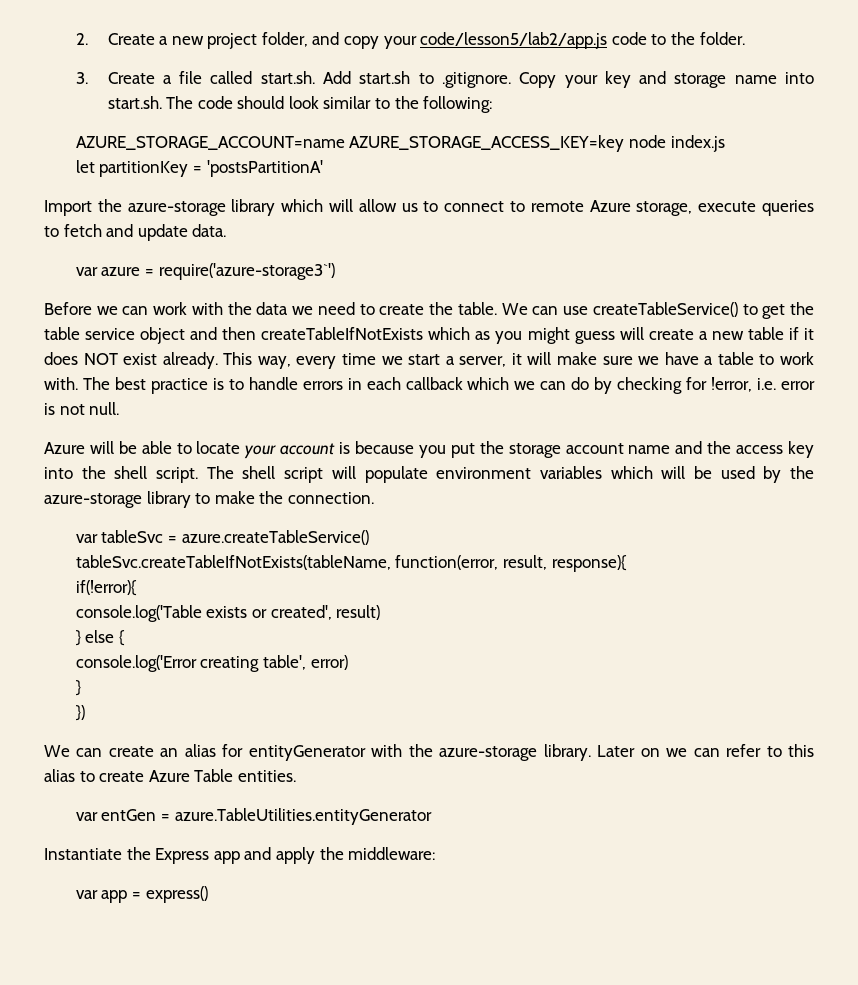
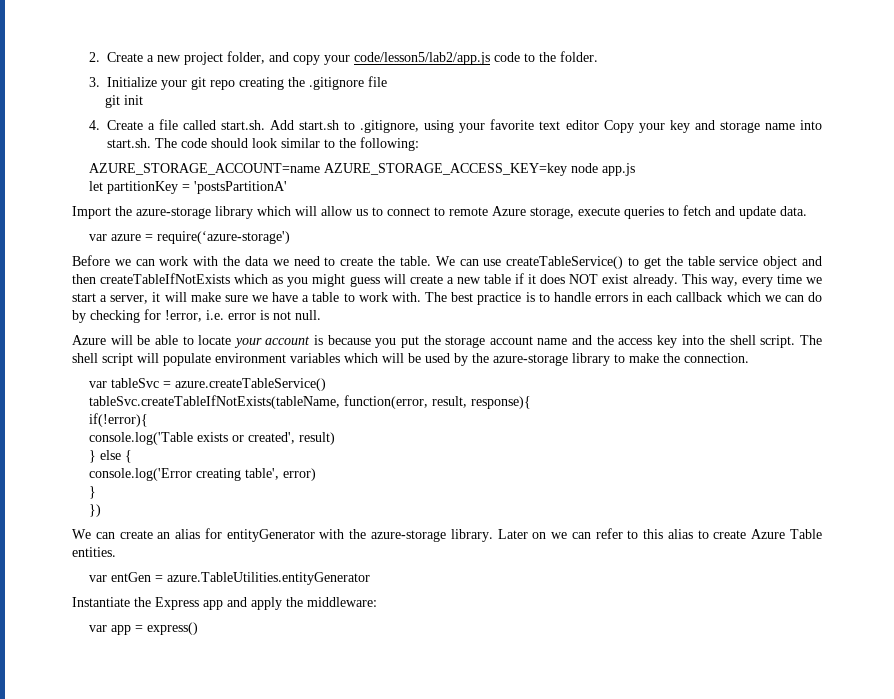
(88, 78) none -> [106,76,387,90] [105,95,144,108] [88,120,100,130] Initialize your git repo creating the .gitignore file // git init // 4.
[441,72,511,88] .gitignore. -> [360,119,599,133] .gitignore, using your favorite text editor
[670,135,725,152] index.js -> [601,163,635,176] app.js
[158,263,335,280] require('azure-storage3`') -> [156,231,290,244] require(‘azure-storage')

